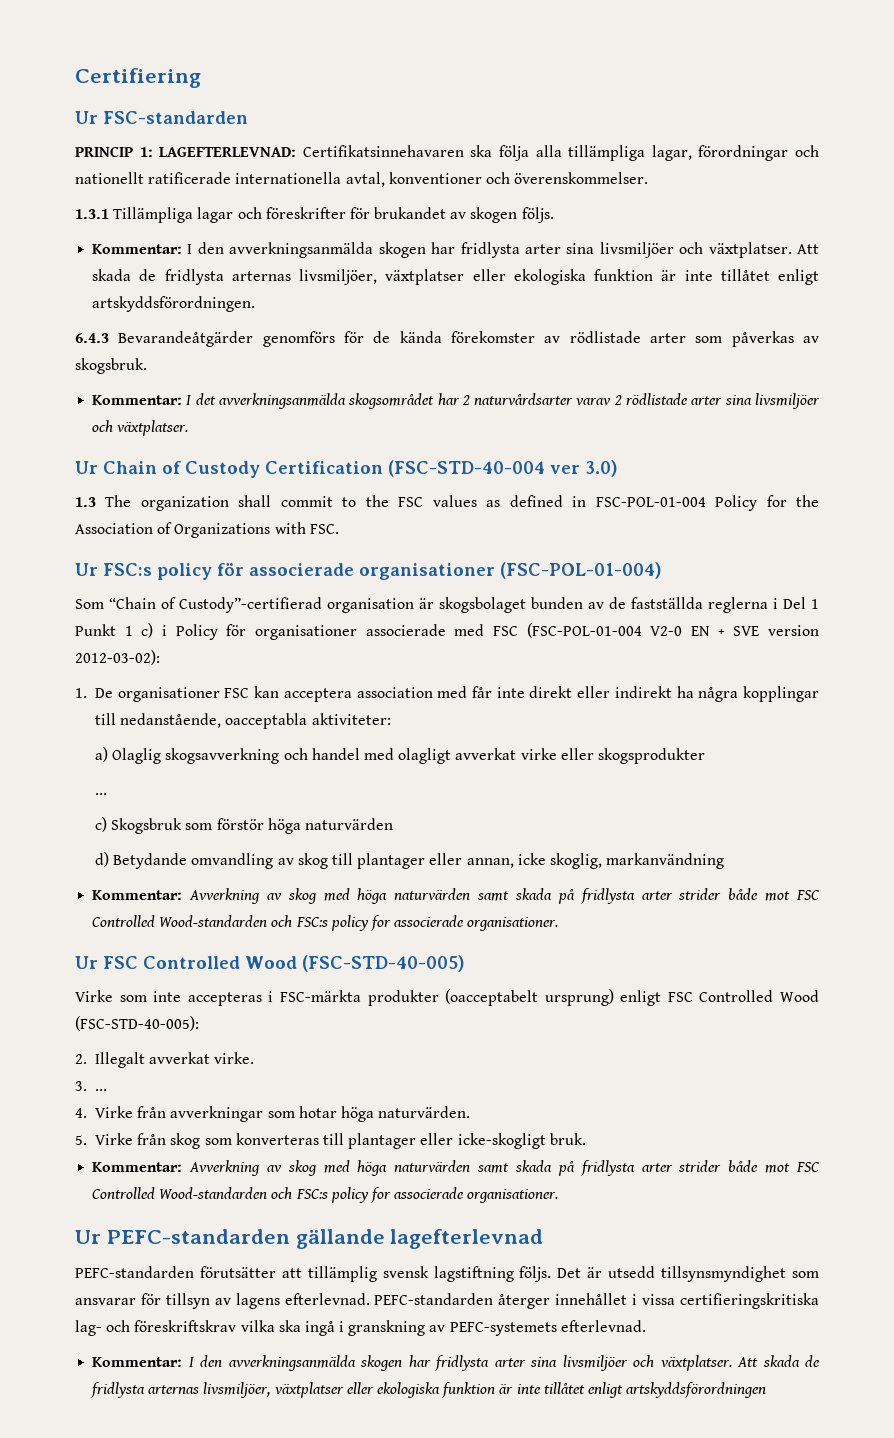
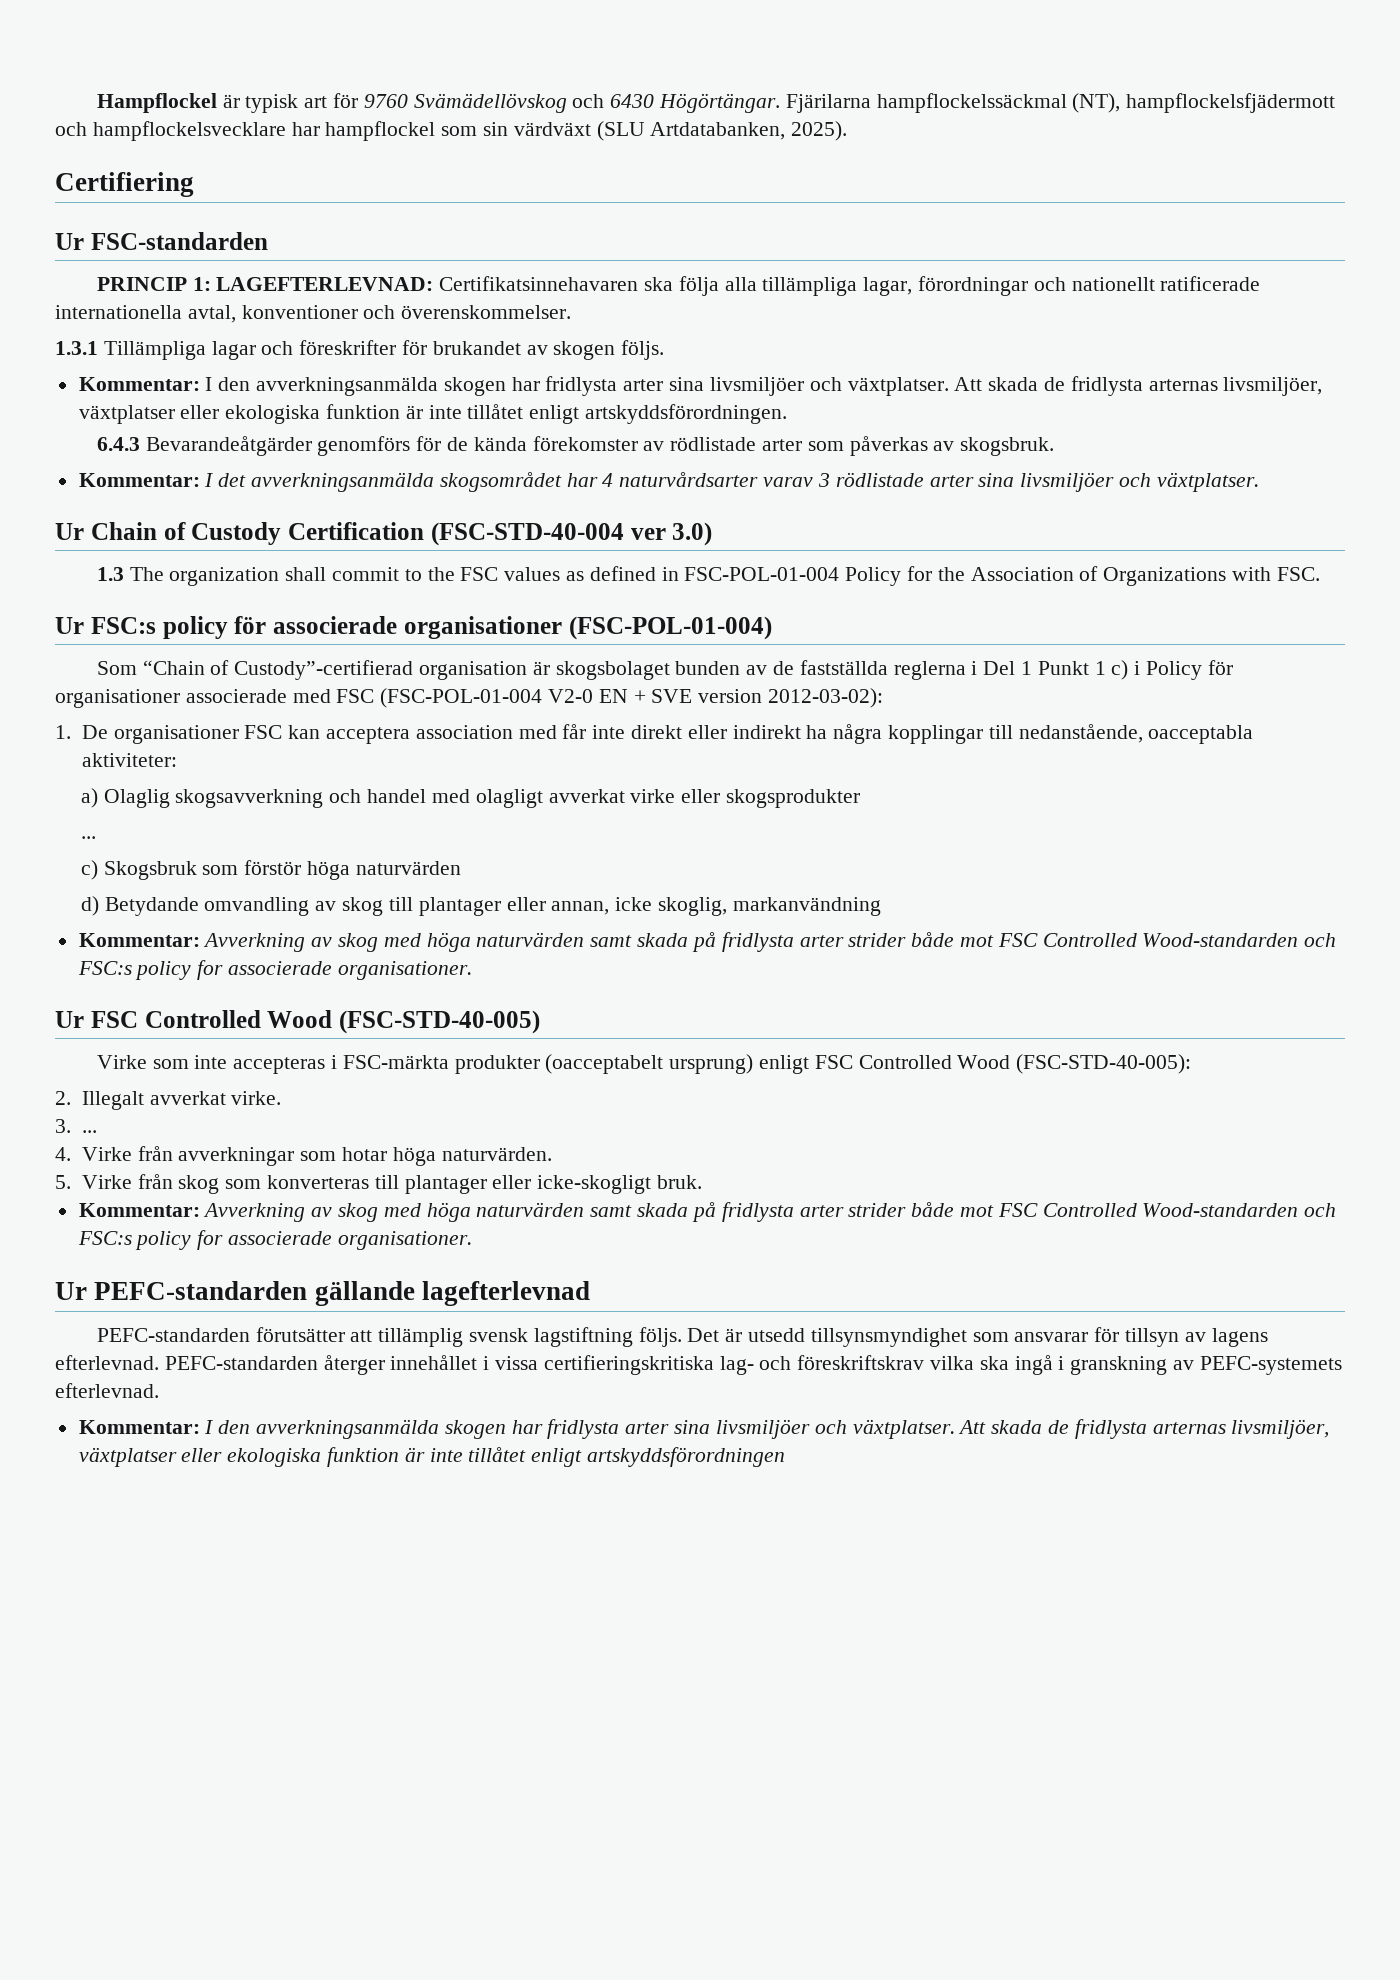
(75, 78) none -> [96,93,1336,113] [55,121,848,141] Hampflockel är typisk art för 9760 Svämädellövskog och 6430 Högörtängar. Fjärilarna hampflockelssäckmal (NT), hampflockelsfjädermott och hampflockelsvecklare har hampflockel som sin värdväxt (SLU Artdatabanken, 2025). //
[461,395,470,405] 2 -> [602,473,614,487] 4
[613,395,622,405] 2 -> [817,473,830,487] 3

